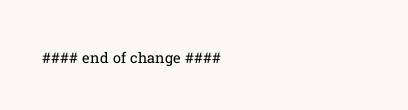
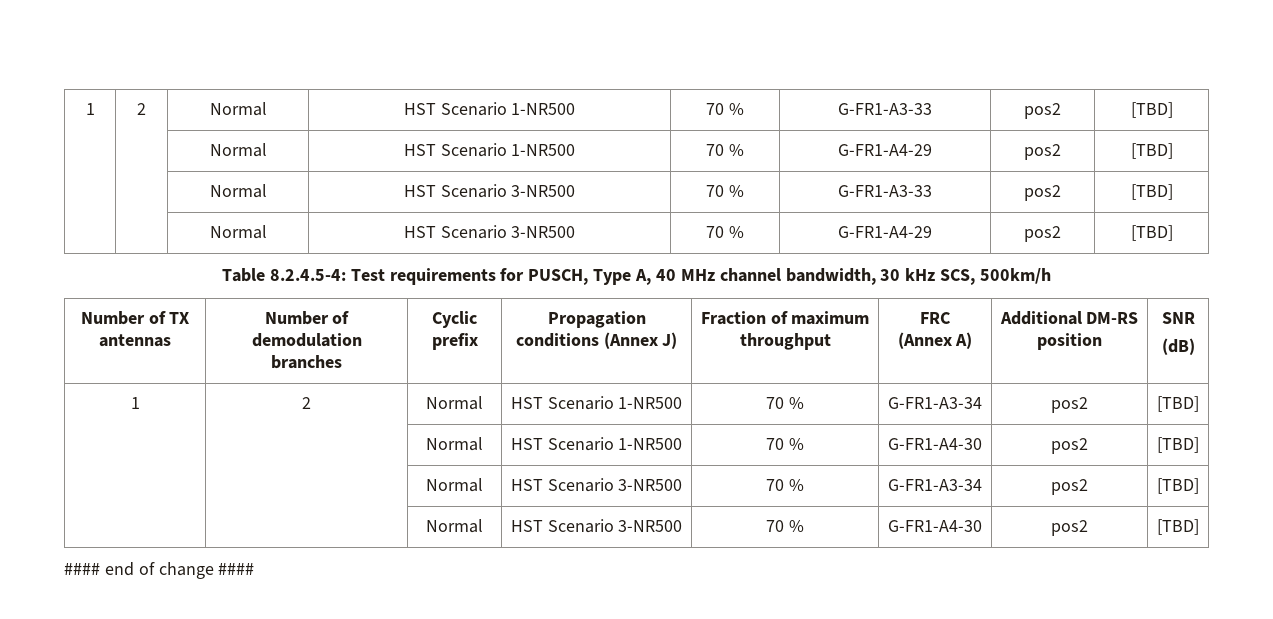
(42, 57) none -> [85,103,95,115] [137,103,146,115] [209,102,267,116] [403,102,576,116] [706,103,744,115] [838,103,932,115] [1024,103,1061,119] [1130,102,1173,118] [209,143,267,157] [403,143,576,157] [706,144,744,156] [838,144,932,156] [1024,144,1061,160] [1130,143,1173,159] [209,184,267,198] [403,184,576,198] [706,185,744,197] [838,185,932,197] [1024,185,1061,201] [1130,184,1173,200] [209,225,267,239] [403,225,576,239] [706,226,744,238] [838,226,932,238] [1024,226,1061,242] [1130,225,1173,241] [222,268,1051,285] [80,311,190,325] [99,334,171,347] [264,311,350,325] [251,333,362,347] [271,355,342,369] [432,311,477,328] [431,333,478,350] [547,311,646,328] [515,332,678,349] [700,311,870,325] [739,333,831,350] [920,312,951,324] [897,332,973,349] [999,311,1139,325] [1037,333,1102,350] [1161,312,1195,324] [1161,338,1195,355] [130,397,140,409] [302,397,311,409] [426,396,483,410] [510,396,683,410] [766,397,804,409] [888,397,982,409] [1051,397,1088,413] [1157,396,1199,412] [426,437,483,451] [510,437,683,451] [766,438,804,450] [888,438,982,450] [1051,438,1088,454] [1157,437,1199,453] [426,478,483,492] [510,478,683,492] [766,479,804,491] [888,479,982,491] [1051,479,1088,495] [1157,478,1199,494] [426,519,483,533] [510,519,683,533] [766,520,804,532] [888,520,982,532] [1051,520,1088,536] [1157,519,1199,535] 1 | 2 | Normal | HST Scenario 1-NR500 | 70 % | G-FR1-A3-33 | pos2 | [TBD] // | | Normal | HST Scenario 1-NR500 | 70 % | G-FR1-A4-29 | pos2 | [TBD] // | | Normal | HST Scenario 3-NR500 | 70 % | G-FR1-A3-33 | pos2 | [TBD] // | | Normal | HST Scenario 3-NR500 | 70 % | G-FR1-A4-29 | pos2 | [TBD] // Table 8.2.4.5-4: Test requirements for PUSCH, Type A, 40 MHz channel bandwidth, 30 kHz SCS, 500km/h // Number of TX antennas | Number of demodulation branches | Cyclic prefix | Propagation conditions (Annex J) | Fraction of maximum throughput | FRC // (Annex A) | Additional DM-RS position | SNR // (dB) // 1 | 2 | Normal | HST Scenario 1-NR500 | 70 % | G-FR1-A3-34 | pos2 | [TBD] // | | Normal | HST Scenario 1-NR500 | 70 % | G-FR1-A4-30 | pos2 | [TBD] // | | Normal | HST Scenario 3-NR500 | 70 % | G-FR1-A3-34 | pos2 | [TBD] // | | Normal | HST Scenario 3-NR500 | 70 % | G-FR1-A4-30 | pos2 | [TBD] //

